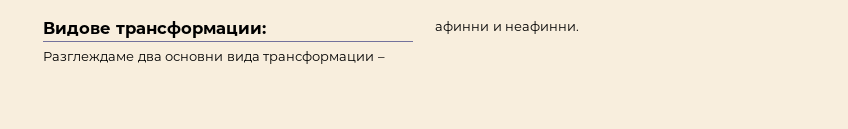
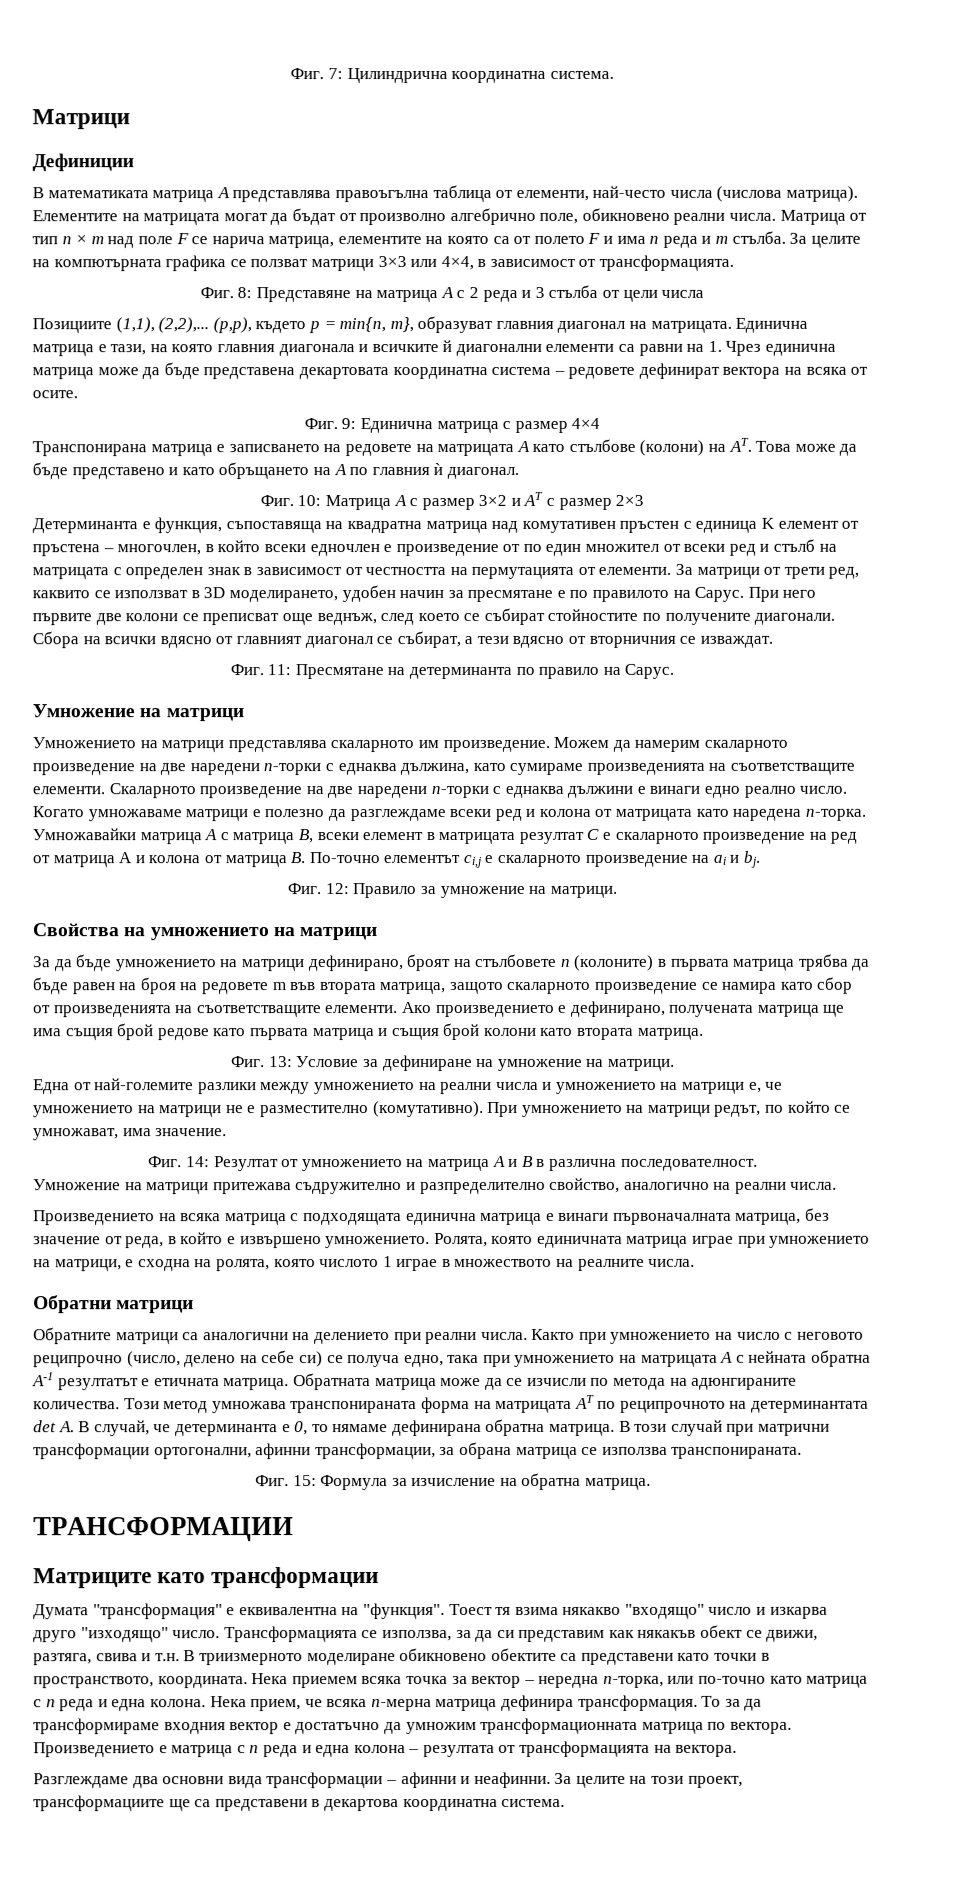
[43,21,266,38] Видове трансформации: -> [290,68,614,84] [32,109,130,130] [32,153,134,172] [32,184,859,203] [32,207,868,226] [32,230,861,249] [32,254,735,272] [199,284,705,303] [32,315,809,334] [32,340,837,357] [32,362,869,380] [32,390,78,399] [303,417,601,434] [32,437,858,457] [32,462,519,480] [259,491,645,511] [32,517,860,534] [32,538,837,557] [32,563,860,580] [32,585,817,603] [32,607,836,626] [32,631,773,649] [229,663,675,680] [32,704,244,722] [32,736,788,753] [32,762,856,776] [32,783,848,799] [32,806,866,822] [32,828,858,845] [32,850,761,869] [287,883,617,899] [32,923,378,941] [33,953,871,972] [33,976,854,995] [33,1000,846,1018] [33,1023,704,1041] [231,1055,675,1072] [33,1078,784,1095] [33,1100,852,1118] [33,1128,228,1141] [148,1155,758,1172] [33,1177,838,1195] [33,1207,831,1226] [33,1232,871,1249] [33,1256,696,1272] [33,1295,195,1314] [33,1327,864,1345] [33,1349,872,1368] [32,1372,798,1391] [33,1394,870,1414] [33,1418,831,1437] [33,1441,803,1460] [254,1472,652,1491] [33,1517,294,1542] [33,1567,380,1589] [33,1603,828,1620] [33,1624,819,1643] [33,1647,770,1666] [33,1673,869,1689] [33,1694,763,1712] [33,1717,792,1735] [33,1740,738,1758] Фиг. 7: Цилиндрична координатна система. // Матрици // Дефиниции // В математиката матрица А представлява правоъгълна таблица от елементи, най-често числа (числова матрица). Елементите на матрицата могат да бъдат от произволно алгебрично поле, обикновено реални числа. Матрица от тип n × m над поле F се нарича матрица, елементите на която са от полето F и има n реда и m стълба. За целите на компютърната графика се ползват матрици 3×3 или 4×4, в зависимост от трансформацията. // Фиг. 8: Представяне на матрица А с 2 реда и 3 стълба от цели числа // Позициите (1,1), (2,2),... (р,р), където р = min{n, m}, образуват главния диагонал на матрицата. Единична матрица е тази, на която главния диагонала и всичките й диагонални елементи са равни на 1. Чрез единична матрица може да бъде представена декартовата координатна система – редовете дефинират вектора на всяка от осите. // Фиг. 9: Единична матрица с размер 4×4 // Транспонирана матрица е записването на редовете на матрицата A като стълбове (колони) на AT. Това може да бъде представено и като обръщането на A по главния ѝ диагонал. // Фиг. 10: Матрица A с размер 3×2 и AT с размер 2×3 // Детерминанта е функция, съпоставяща на квадратна матрица над комутативен пръстен с единица K елемент от пръстена – многочлен, в който всеки едночлен е произведение от по един множител от всеки ред и стълб на матрицата с определен знак в зависимост от честността на пермутацията от елементи. За матрици от трети ред, каквито се използват в 3D моделирането, удобен начин за пресмятане е по правилото на Сарус. При него първите две колони се преписват още веднъж, след което се събират стойностите по получените диагонали. Сбора на всички вдясно от главният диагонал се събират, а тези вдясно от вторничния се изваждат. // Фиг. 11: Пресмятане на детерминанта по правило на Сарус. // Умножение на матрици // Умножението на матрици представлява скаларното им произведение. Можем да намерим скаларното произведение на две наредени n-торки с еднаква дължина, като сумираме произведенията на съответстващите елементи. Скаларното произведение на две наредени n-торки с еднаква дължини е винаги едно реално число. Когато умножаваме матрици е полезно да разглеждаме всеки ред и колона от матрицата като наредена n-торка. Умножавайки матрица А с матрица B, всеки елемент в матрицата резултат C е скаларното произведение на ред от матрица A и колона от матрица B. По-точно елементът ci,j е скаларното произведение на ai и bj. // Фиг. 12: Правило за умножение на матрици. // Свойства на умножението на матрици // За да бъде умножението на матрици дефинирано, броят на стълбовете n (колоните) в първата матрица трябва да бъде равен на броя на редовете m във втората матрица, защото скаларното произведение се намира като сбор от произведенията на съответстващите елементи. Ако произведението е дефинирано, получената матрица ще има същия брой редове като първата матрица и същия брой колони като втората матрица. // Фиг. 13: Условие за дефиниране на умножение на матрици. // Една от най-големите разлики между умножението на реални числа и умножението на матрици е, че умножението на матрици не е разместително (комутативно). При умножението на матрици редът, по който се умножават, има значение. // Фиг. 14: Резултат от умножението на матрица A и B в различна последователност. // Умножение на матрици притежава съдружително и разпределително свойство, аналогично на реални числа. // Произведението на всяка матрица с подходящата единична матрица е винаги първоначалната матрица, без значение от реда, в който е извършено умножението. Ролята, която единичната матрица играе при умножението на матрици, е сходна на ролята, която числото 1 играе в множеството на реалните числа. // Обратни матрици // Обратните матрици са аналогични на делението при реални числа. Както при умножението на число с неговото реципрочно (число, делено на себе си) се получа едно, така при умножението на матрицата A с нейната обратна A-1 резултатът е етичната матрица. Обратната матрица може да се изчисли по метода на адюнгираните количества. Този метод умножава транспонираната форма на матрицата AT по реципрочното на детерминантата det A. В случай, че детерминанта е 0, то нямаме дефинирана обратна матрица. В този случай при матрични трансформации ортогонални, афинни трансформации, за обрана матрица се използва транспонираната. // Фиг. 15: Формула за изчисление на обратна матрица. // ТРАНСФОРМАЦИИ // Матриците като трансформации // Думата "трансформация" е еквивалентна на "функция". Тоест тя взима някакво "входящо" число и изкарва друго "изходящо" число. Трансформацията се използва, за да си представим как някакъв обект се движи, разтяга, свива и т.н. В триизмерното моделиране обикновено обектите са представени като точки в пространството, координата. Нека приемем всяка точка за вектор – нередна n-торка, или по-точно като матрица с n реда и една колона. Нека прием, че всяка n-мерна матрица дефинира трансформация. То за да трансформираме входния вектор е достатъчно да умножим трансформационната матрица по вектора. Произведението е матрица с n реда и една колона – резултата от трансформацията на вектора.
(580, 27) none -> [554,1772,743,1788] [33,1795,566,1812] За целите на този проект, трансформациите ще са представени в декартова координатна система.

